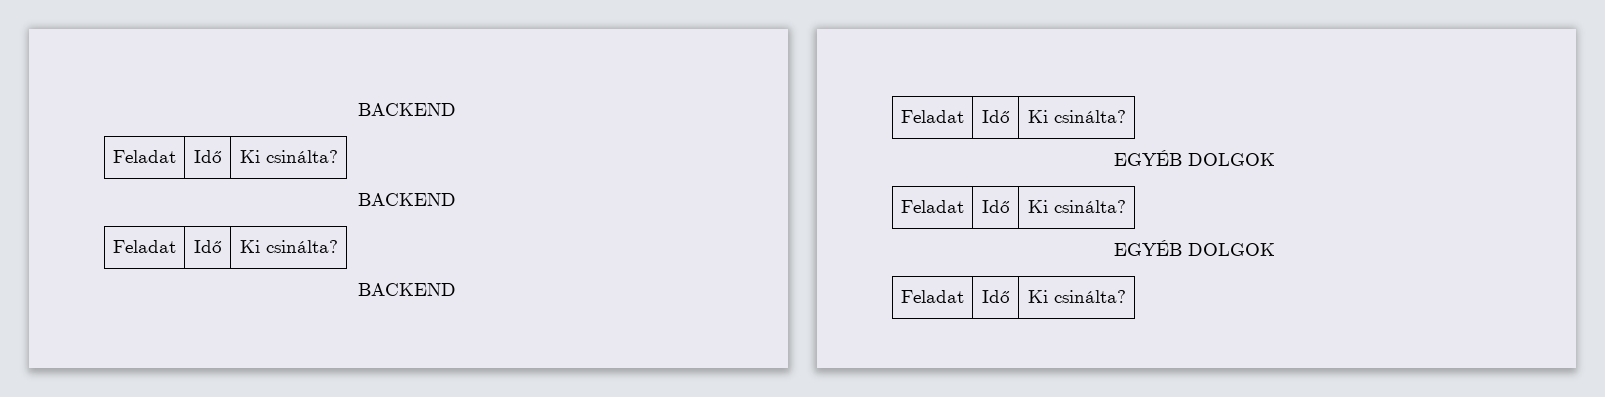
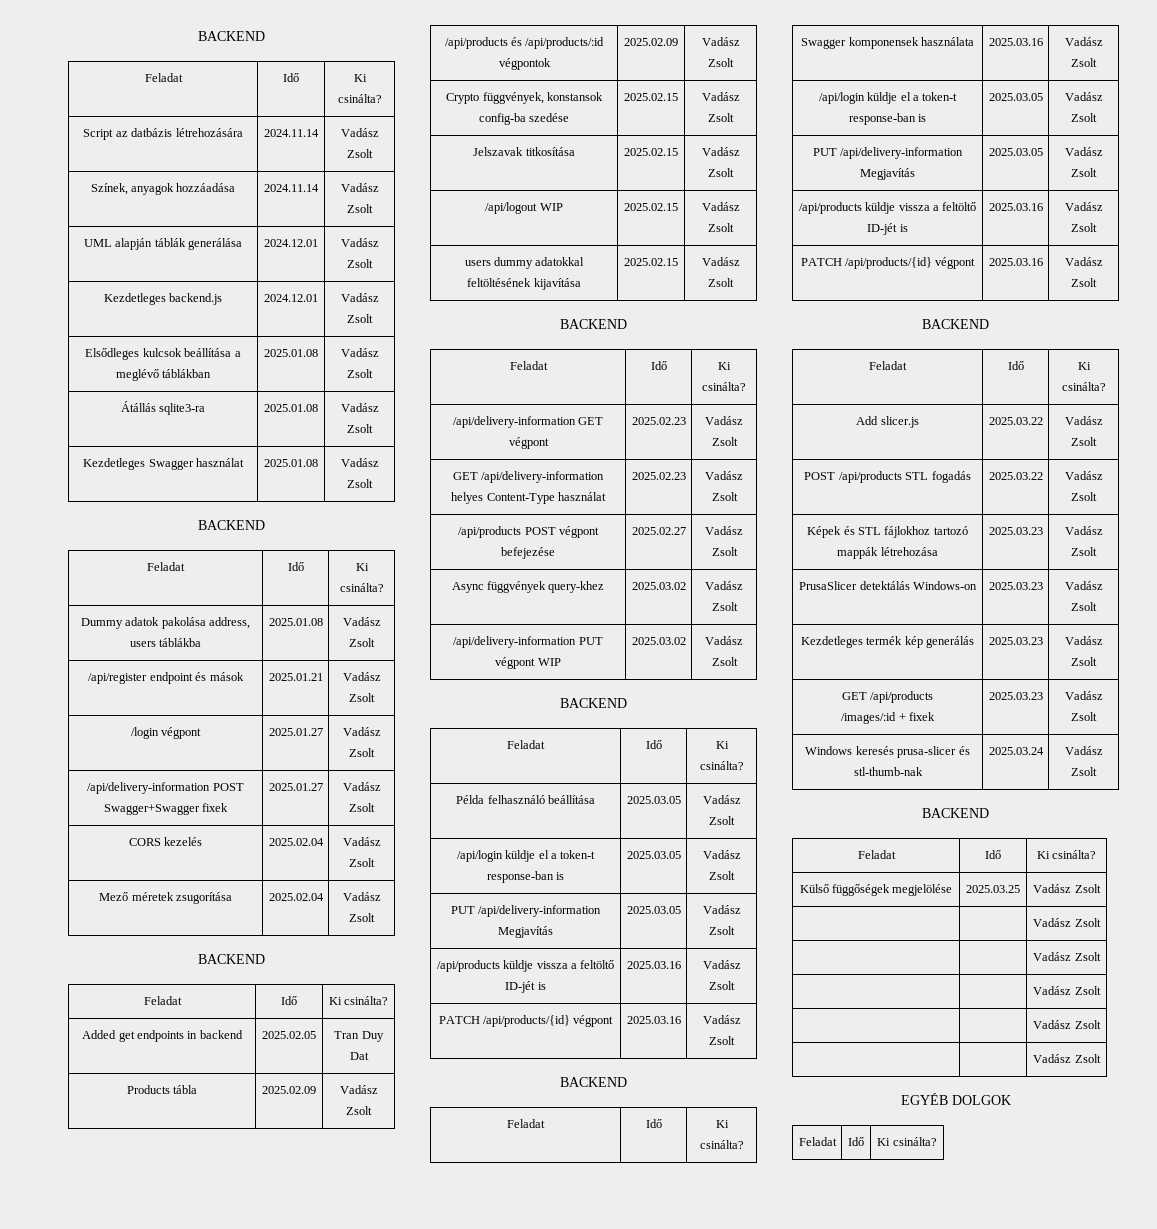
[357,103,456,116] [113,150,176,163] [193,150,222,163] [239,150,338,163] [357,193,456,206] [113,240,176,253] [193,240,222,253] [239,240,338,253] [357,283,456,296] [901,110,964,123] [981,110,1010,123] [1027,110,1126,123] [1114,150,1275,166] [901,200,964,213] [981,200,1010,213] [1027,200,1126,213] [1114,240,1275,256] [901,290,964,303] [981,290,1010,303] [1027,290,1126,303] BACKEND // Feladat | Idő | Ki csinálta? // BACKEND // Feladat | Idő | Ki csinálta? // BACKEND // Feladat | Idő | Ki csinálta? // EGYÉB DOLGOK // Feladat | Idő | Ki csinálta? // EGYÉB DOLGOK // Feladat | Idő | Ki csinálta? -> [198,31,265,41] [144,73,183,82] [283,73,299,82] [353,74,367,82] [337,94,382,103] [83,128,243,140] [264,129,319,137] [340,128,379,137] [347,149,373,158] [90,183,236,195] [264,184,319,192] [340,183,379,192] [347,204,373,213] [83,238,243,250] [264,239,318,247] [340,238,379,247] [347,259,373,268] [103,293,223,305] [264,294,318,302] [340,293,379,302] [347,314,373,323] [85,348,241,360] [115,369,212,381] [264,349,318,357] [340,348,379,357] [347,369,373,378] [120,401,206,415] [264,404,318,412] [340,403,379,412] [347,424,373,433] [83,458,244,470] [264,459,318,467] [340,458,379,467] [347,479,373,488] [198,520,265,530] [147,562,185,571] [287,562,304,571] [355,563,369,571] [339,583,384,592] [80,617,251,629] [129,638,202,647] [268,618,323,626] [342,617,381,626] [349,638,375,647] [88,672,244,684] [268,673,323,681] [342,672,381,681] [349,693,375,702] [130,727,202,739] [268,728,323,736] [342,727,381,736] [349,748,375,757] [87,782,244,794] [103,803,229,815] [268,783,323,791] [342,782,381,791] [349,803,375,812] [128,837,203,846] [268,838,324,846] [342,837,381,846] [349,858,375,867] [99,892,232,904] [268,893,324,901] [342,892,381,901] [349,913,375,922] [198,954,265,964] [143,996,182,1005] [281,996,297,1005] [328,996,389,1005] [82,1030,243,1042] [262,1031,316,1039] [334,1031,384,1042] [349,1052,369,1060] [126,1085,198,1094] [262,1086,316,1094] [339,1085,378,1094] [346,1106,372,1115] [444,37,605,49] [498,58,551,70] [624,38,678,46] [701,37,740,46] [708,58,734,67] [446,92,603,104] [478,113,570,125] [624,93,678,101] [701,92,740,101] [708,113,734,122] [473,147,575,156] [624,148,678,156] [701,147,740,156] [708,168,734,177] [485,202,563,214] [624,203,678,211] [701,202,740,211] [708,223,734,232] [464,257,585,269] [467,278,581,290] [624,258,678,266] [701,257,740,266] [708,278,734,287] [560,319,627,329] [509,361,548,370] [650,361,667,370] [718,362,731,370] [702,382,746,391] [452,416,604,428] [508,437,549,449] [631,417,686,425] [705,416,743,425] [711,437,738,446] [452,471,605,483] [451,492,606,504] [631,472,686,480] [705,471,743,480] [711,492,738,501] [458,526,599,538] [501,547,555,559] [631,527,686,535] [705,526,743,535] [711,547,738,556] [451,581,605,593] [631,582,686,590] [705,581,743,590] [711,602,738,611] [453,636,603,648] [495,657,561,669] [631,637,686,645] [705,636,743,645] [711,657,738,666] [560,698,627,708] [507,740,545,749] [645,740,662,749] [715,741,729,749] [699,761,744,770] [456,795,595,804] [626,796,681,804] [702,795,741,804] [709,816,735,825] [456,850,596,862] [486,871,565,883] [626,851,681,859] [702,850,741,859] [709,871,735,880] [450,905,602,917] [498,926,553,938] [626,906,681,914] [702,905,741,914] [709,926,735,935] [436,960,615,972] [505,981,546,993] [626,961,681,969] [702,960,741,969] [709,981,735,990] [438,1015,614,1027] [626,1016,681,1024] [702,1015,741,1024] [709,1036,735,1045] [560,1077,627,1087] [507,1119,545,1128] [645,1119,662,1128] [715,1120,729,1128] [699,1140,744,1149] [801,37,974,49] [988,38,1043,46] [1064,37,1103,46] [1071,58,1097,67] [818,92,958,104] [848,113,927,125] [988,93,1043,101] [1064,92,1103,101] [1071,113,1097,122] [812,147,964,159] [860,168,915,180] [988,148,1043,156] [1064,147,1103,156] [1071,168,1097,177] [798,202,977,214] [867,223,908,235] [988,203,1043,211] [1064,202,1103,211] [1071,223,1097,232] [800,257,976,269] [988,258,1043,266] [1064,257,1103,266] [1071,278,1097,287] [922,319,989,329] [869,361,907,370] [1007,361,1024,370] [1077,362,1091,370] [1061,382,1106,391] [856,416,919,428] [988,417,1043,425] [1064,416,1103,425] [1071,437,1097,446] [804,471,971,483] [988,472,1043,480] [1064,471,1103,480] [1071,492,1097,501] [807,526,968,538] [837,547,938,559] [988,527,1043,535] [1064,526,1103,535] [1071,547,1097,556] [799,581,977,590] [988,582,1043,590] [1064,581,1103,590] [1071,602,1097,611] [800,636,975,648] [988,637,1043,645] [1064,636,1103,645] [1071,657,1097,666] [841,691,934,703] [841,712,935,724] [988,692,1043,700] [1064,691,1103,700] [1071,712,1097,721] [805,746,970,758] [853,767,923,776] [988,747,1044,755] [1064,746,1103,755] [1071,767,1097,776] [922,808,989,818] [857,850,896,859] [985,850,1001,859] [1036,850,1097,859] [799,884,953,896] [966,885,1020,893] [1033,884,1101,893] [1033,918,1101,927] [1033,952,1101,961] [1033,986,1101,995] [1033,1020,1101,1029] [1033,1054,1101,1063] [900,1093,1011,1105] [798,1137,837,1146] [848,1137,864,1146] [877,1137,937,1146] BACKEND // Feladat | Idő | Ki csinálta? // Script az datbázis létrehozására | 2024.11.14 | Vadász Zsolt // Színek, anyagok hozzáadása | 2024.11.14 | Vadász Zsolt // UML alapján táblák generálása | 2024.12.01 | Vadász Zsolt // Kezdetleges backend.js | 2024.12.01 | Vadász Zsolt // Elsődleges kulcsok beállítása a meglévő táblákban | 2025.01.08 | Vadász Zsolt // Átállás sqlite3-ra | 2025.01.08 | Vadász Zsolt // Kezdetleges Swagger használat | 2025.01.08 | Vadász Zsolt // BACKEND // Feladat | Idő | Ki csinálta? // Dummy adatok pakolása address, users táblákba | 2025.01.08 | Vadász Zsolt // /api/register endpoint és mások | 2025.01.21 | Vadász Zsolt // /login végpont | 2025.01.27 | Vadász Zsolt // /api/delivery-information POST Swagger+Swagger fixek | 2025.01.27 | Vadász Zsolt // CORS kezelés | 2025.02.04 | Vadász Zsolt // Mező méretek zsugorítása | 2025.02.04 | Vadász Zsolt // BACKEND // Feladat | Idő | Ki csinálta? // Added get endpoints in backend | 2025.02.05 | Tran Duy Dat // Products tábla | 2025.02.09 | Vadász Zsolt // /api/products és /api/products/:id végpontok | 2025.02.09 | Vadász Zsolt // Crypto függvények, konstansok config-ba szedése | 2025.02.15 | Vadász Zsolt // Jelszavak titkosítása | 2025.02.15 | Vadász Zsolt // /api/logout WIP | 2025.02.15 | Vadász Zsolt // users dummy adatokkal feltöltésének kijavítása | 2025.02.15 | Vadász Zsolt // BACKEND // Feladat | Idő | Ki csinálta? // /api/delivery-information GET végpont | 2025.02.23 | Vadász Zsolt // GET /api/delivery-information helyes Content-Type használat | 2025.02.23 | Vadász Zsolt // /api/products POST végpont befejezése | 2025.02.27 | Vadász Zsolt // Async függvények query-khez | 2025.03.02 | Vadász Zsolt // /api/delivery-information PUT végpont WIP | 2025.03.02 | Vadász Zsolt // BACKEND // Feladat | Idő | Ki csinálta? // Példa felhasználó beállítása | 2025.03.05 | Vadász Zsolt // /api/login küldje el a token-t response-ban is | 2025.03.05 | Vadász Zsolt // PUT /api/delivery-information Megjavítás | 2025.03.05 | Vadász Zsolt // /api/products küldje vissza a feltöltő ID-jét is | 2025.03.16 | Vadász Zsolt // PATCH /api/products/{id} végpont | 2025.03.16 | Vadász Zsolt // BACKEND // Feladat | Idő | Ki csinálta? // Swagger komponensek használata | 2025.03.16 | Vadász Zsolt // /api/login küldje el a token-t response-ban is | 2025.03.05 | Vadász Zsolt // PUT /api/delivery-information Megjavítás | 2025.03.05 | Vadász Zsolt // /api/products küldje vissza a feltöltő ID-jét is | 2025.03.16 | Vadász Zsolt // PATCH /api/products/{id} végpont | 2025.03.16 | Vadász Zsolt // BACKEND // Feladat | Idő | Ki csinálta? // Add slicer.js | 2025.03.22 | Vadász Zsolt // POST /api/products STL fogadás | 2025.03.22 | Vadász Zsolt // Képek és STL fájlokhoz tartozó mappák létrehozása | 2025.03.23 | Vadász Zsolt // PrusaSlicer detektálás Windows-on | 2025.03.23 | Vadász Zsolt // Kezdetleges termék kép generálás | 2025.03.23 | Vadász Zsolt // GET /api/products // /images/:id + fixek | 2025.03.23 | Vadász Zsolt // Windows keresés prusa-slicer és stl-thumb-nak | 2025.03.24 | Vadász Zsolt // BACKEND // Feladat | Idő | Ki csinálta? // Külső függőségek megjelölése | 2025.03.25 | Vadász Zsolt // | | Vadász Zsolt // | | Vadász Zsolt // | | Vadász Zsolt // | | Vadász Zsolt // | | Vadász Zsolt // EGYÉB DOLGOK // Feladat | Idő | Ki csinálta?

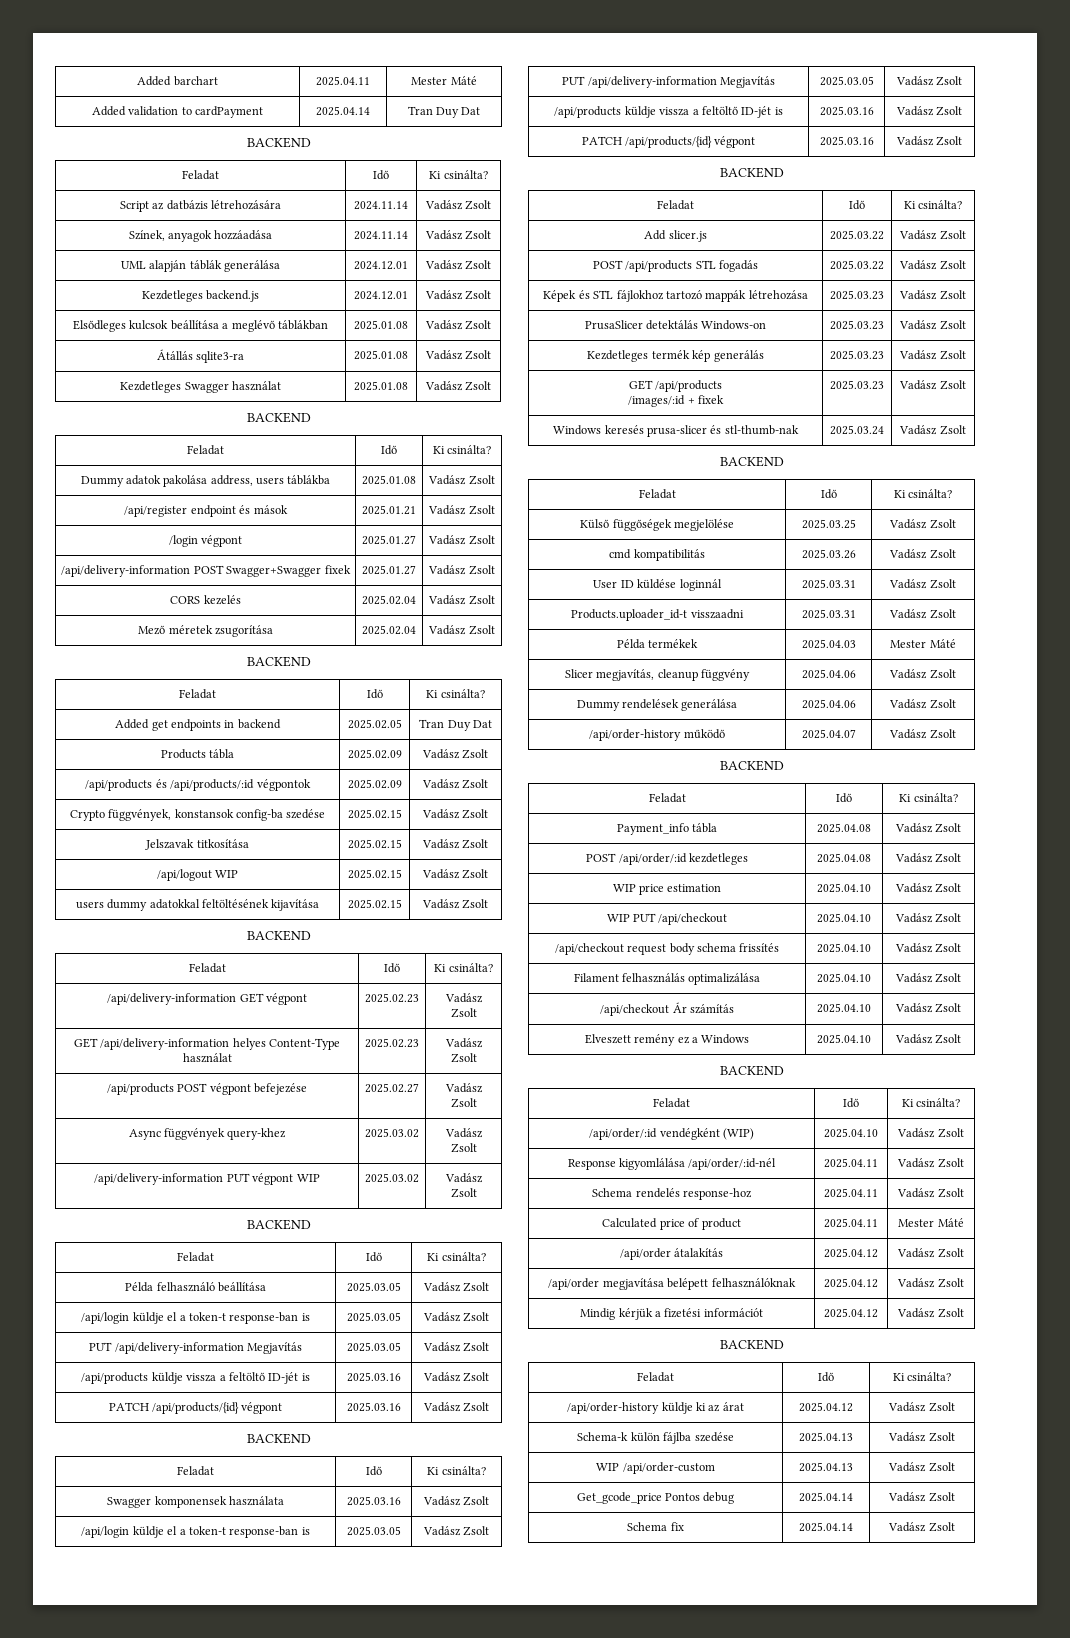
(198, 36) none -> [137,76,218,86] [316,76,370,86] [411,76,477,85] [91,106,264,118] [316,106,370,116] [407,106,481,118] Added barchart | 2025.04.11 | Mester Máté // Added validation to cardPayment | 2025.04.14 | Tran Duy Dat //
[1033,918,1101,927] [1033,952,1101,961] [1033,986,1101,995] [1033,1020,1101,1029] [1033,1054,1101,1063] [900,1093,1011,1105] [798,1137,837,1146] [848,1137,864,1146] [877,1137,937,1146] | | Vadász Zsolt // | | Vadász Zsolt // | | Vadász Zsolt // | | Vadász Zsolt // | | Vadász Zsolt // EGYÉB DOLGOK // Feladat | Idő | Ki csinálta? -> [609,549,705,561] [801,549,856,559] [889,549,956,559] [593,579,722,591] [801,579,856,589] [889,579,956,589] [571,609,744,621] [801,609,856,619] [889,609,956,619] [616,639,699,649] [801,639,856,649] [890,639,956,648] [564,669,751,681] [801,669,856,679] [889,669,956,679] [576,699,738,711] [801,699,856,709] [889,699,956,709] [589,729,725,741] [801,729,856,739] [889,729,956,739] [719,760,784,771] [648,793,686,803] [836,793,852,803] [899,793,958,802] [616,823,718,835] [817,823,871,833] [894,823,962,833] [586,853,748,865] [817,853,871,863] [894,853,962,863] [612,884,722,895] [817,883,871,893] [894,883,962,893] [606,913,728,925] [817,913,871,923] [894,913,962,923] [554,943,780,955] [817,943,871,953] [894,943,962,953] [573,973,761,985] [817,973,871,983] [894,973,962,983] [600,1002,734,1016] [817,1003,871,1013] [894,1003,962,1013] [584,1034,750,1046] [817,1034,871,1044] [894,1034,962,1044] [719,1065,784,1076] [653,1098,690,1108] [843,1098,859,1108] [901,1098,961,1107] [589,1128,754,1140] [824,1128,878,1138] [897,1128,964,1138] [567,1158,777,1170] [824,1158,878,1168] [897,1158,964,1168] [592,1188,752,1200] [824,1188,878,1198] [897,1188,964,1198] [602,1218,741,1230] [824,1218,878,1228] [898,1218,964,1227] [619,1248,724,1260] [824,1248,878,1258] [897,1248,964,1258] [548,1278,796,1290] [824,1278,878,1288] [897,1278,964,1288] [580,1308,763,1320] [824,1308,878,1318] [897,1308,964,1318] [719,1339,784,1350] [637,1372,674,1382] [818,1372,834,1382] [892,1372,952,1381] [567,1402,744,1414] [799,1402,853,1412] [888,1402,955,1412] [577,1432,734,1444] [799,1432,853,1442] [888,1432,955,1442] [596,1462,715,1474] [799,1462,853,1472] [888,1462,955,1472] [576,1492,735,1504] [799,1492,853,1502] [888,1492,955,1502] [627,1522,684,1531] [799,1522,853,1532] [888,1522,955,1532] cmd kompatibilitás | 2025.03.26 | Vadász Zsolt // User ID küldése loginnál | 2025.03.31 | Vadász Zsolt // Products.uploader_id-t visszaadni | 2025.03.31 | Vadász Zsolt // Példa termékek | 2025.04.03 | Mester Máté // Slicer megjavítás, cleanup függvény | 2025.04.06 | Vadász Zsolt // Dummy rendelések generálása | 2025.04.06 | Vadász Zsolt // /api/order-history működő | 2025.04.07 | Vadász Zsolt // BACKEND // Feladat | Idő | Ki csinálta? // Payment_info tábla | 2025.04.08 | Vadász Zsolt // POST /api/order/:id kezdetleges | 2025.04.08 | Vadász Zsolt // WIP price estimation | 2025.04.10 | Vadász Zsolt // WIP PUT /api/checkout | 2025.04.10 | Vadász Zsolt // /api/checkout request body schema frissítés | 2025.04.10 | Vadász Zsolt // Filament felhasználás optimalizálása | 2025.04.10 | Vadász Zsolt // /api/checkout Ár számítás | 2025.04.10 | Vadász Zsolt // Elveszett remény ez a Windows | 2025.04.10 | Vadász Zsolt // BACKEND // Feladat | Idő | Ki csinálta? // /api/order/:id vendégként (WIP) | 2025.04.10 | Vadász Zsolt // Response kigyomlálása /api/order/:id-nél | 2025.04.11 | Vadász Zsolt // Schema rendelés response-hoz | 2025.04.11 | Vadász Zsolt // Calculated price of product | 2025.04.11 | Mester Máté // /api/order átalakítás | 2025.04.12 | Vadász Zsolt // /api/order megjavítása belépett felhasználóknak | 2025.04.12 | Vadász Zsolt // Mindig kérjük a fizetési információt | 2025.04.12 | Vadász Zsolt // BACKEND // Feladat | Idő | Ki csinálta? // /api/order-history küldje ki az árat | 2025.04.12 | Vadász Zsolt // Schema-k külön fájlba szedése | 2025.04.13 | Vadász Zsolt // WIP /api/order-custom | 2025.04.13 | Vadász Zsolt // Get_gcode_price Pontos debug | 2025.04.14 | Vadász Zsolt // Schema fix | 2025.04.14 | Vadász Zsolt

